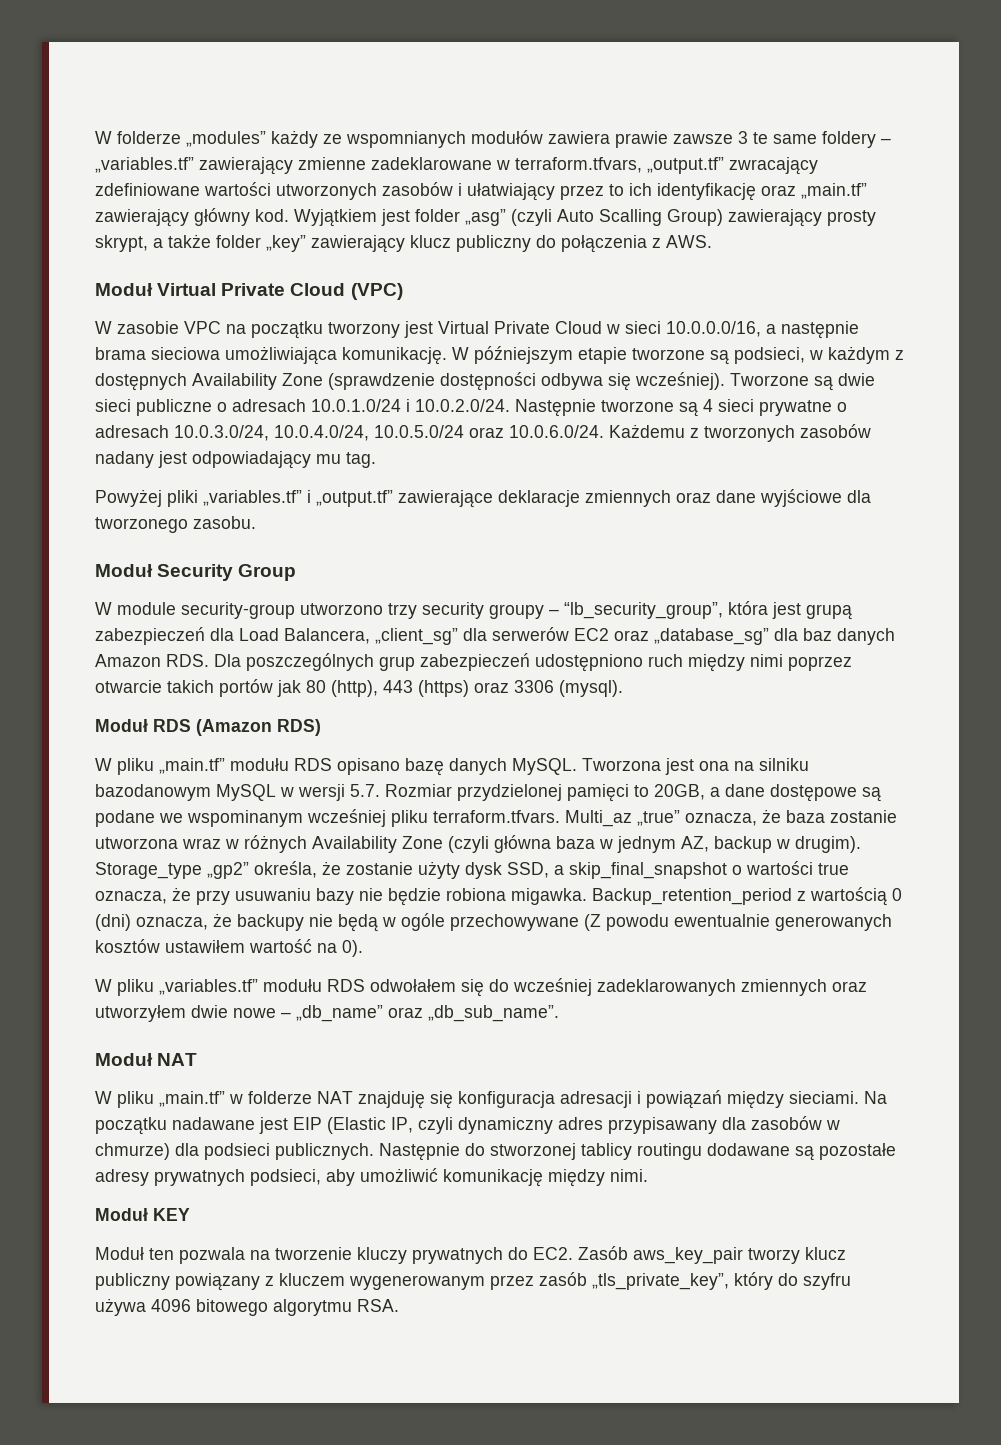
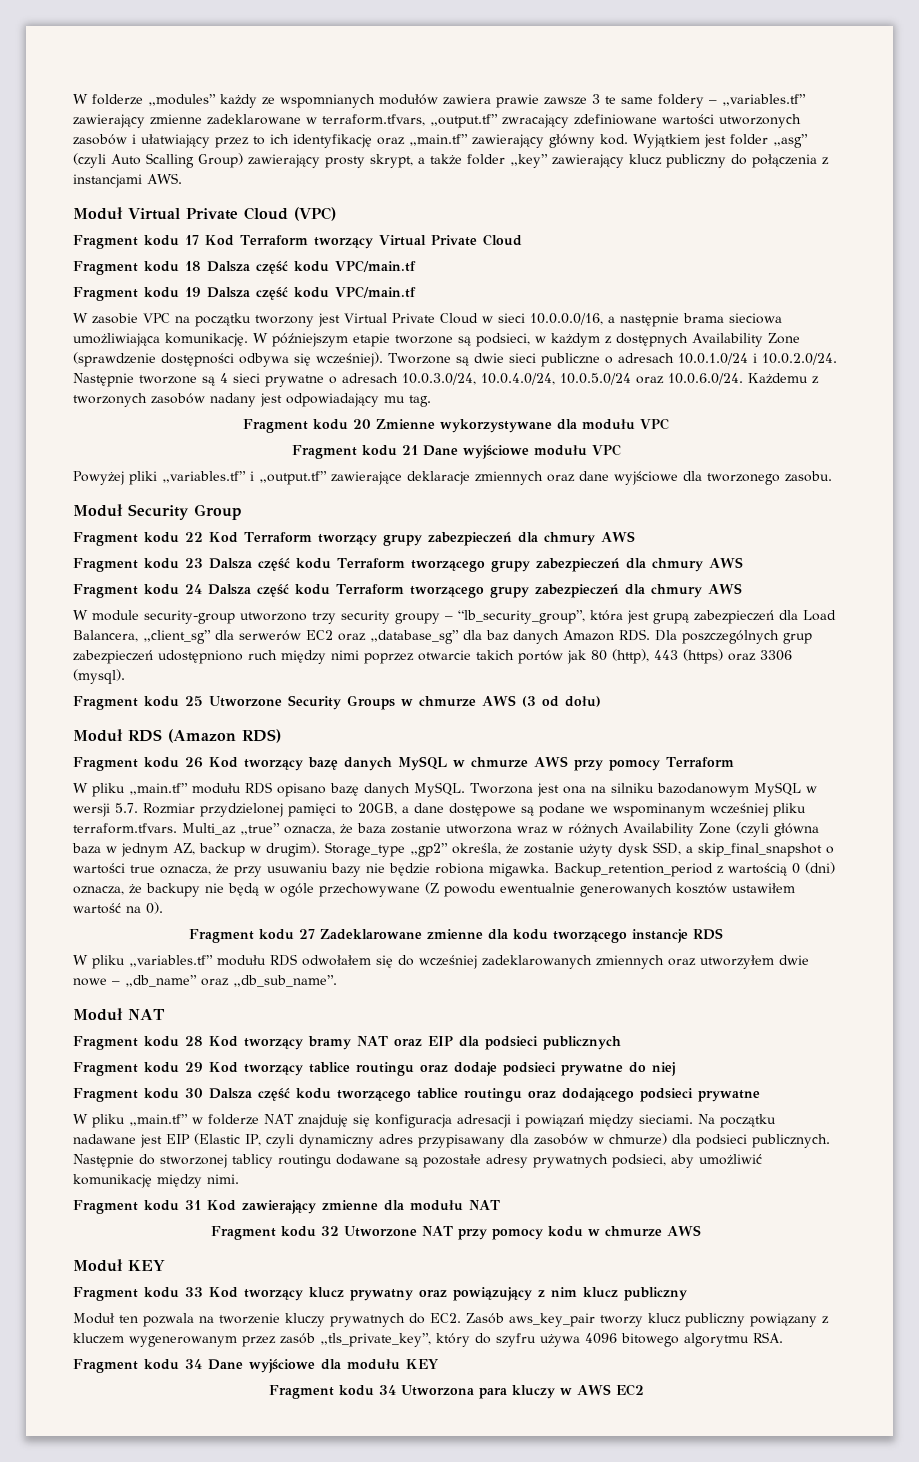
(661, 243) none -> [73,174,142,188] instancjami
(403, 291) none -> [73,234,522,249] [73,260,416,275] [73,286,416,301] // Fragment kodu 17 Kod Terraform tworzący Virtual Private Cloud // Fragment kodu 18 Dalsza część kodu VPC/main.tf // Fragment kodu 19 Dalsza część kodu VPC/main.tf
(376, 460) none -> [243,418,669,433] [291,444,621,459] // Fragment kodu 20 Zmienne wykorzystywane dla modułu VPC // Fragment kodu 21 Dane wyjściowe modułu VPC
(297, 572) none -> [73,531,635,546] [73,557,743,572] [73,583,742,598] // Fragment kodu 22 Kod Terraform tworzący grupy zabezpieczeń dla chmury AWS // Fragment kodu 23 Dalsza część kodu Terraform tworzącego grupy zabezpieczeń dla chmury AWS // Fragment kodu 24 Dalsza część kodu Terraform tworzącego grupy zabezpieczeń dla chmury AWS
[95,719,321,736] Moduł RDS (Amazon RDS) -> [73,695,601,710] [73,729,281,743] [73,756,734,771] Fragment kodu 25 Utworzone Security Groups w chmurze AWS (3 od dołu) // Moduł RDS (Amazon RDS) // Fragment kodu 26 Kod tworzący bazę danych MySQL w chmurze AWS przy pomocy Terraform
(363, 948) none -> [189,928,723,943] // Fragment kodu 27 Zadeklarowane zmienne dla kodu tworzącego instancje RDS
(198, 1059) none -> [73,1036,621,1050] [73,1062,675,1076] [73,1088,760,1102] // Fragment kodu 28 Kod tworzący bramy NAT oraz EIP dla podsieci publicznych // Fragment kodu 29 Kod tworzący tablice routingu oraz dodaje podsieci prywatne do niej // Fragment kodu 30 Dalsza część kodu tworzącego tablice routingu oraz dodającego podsieci prywatne
[95,1208,190,1221] Moduł KEY -> [73,1200,500,1214] [211,1225,701,1240] [73,1259,165,1272] [73,1287,687,1301] Fragment kodu 31 Kod zawierający zmienne dla modułu NAT // Fragment kodu 32 Utworzone NAT przy pomocy kodu w chmurze AWS // Moduł KEY // Fragment kodu 33 Kod tworzący klucz prywatny oraz powiązujący z nim klucz publiczny
(399, 1305) none -> [73,1359,438,1373] [268,1384,644,1399] // Fragment kodu 34 Dane wyjściowe dla modułu KEY // Fragment kodu 34 Utworzona para kluczy w AWS EC2

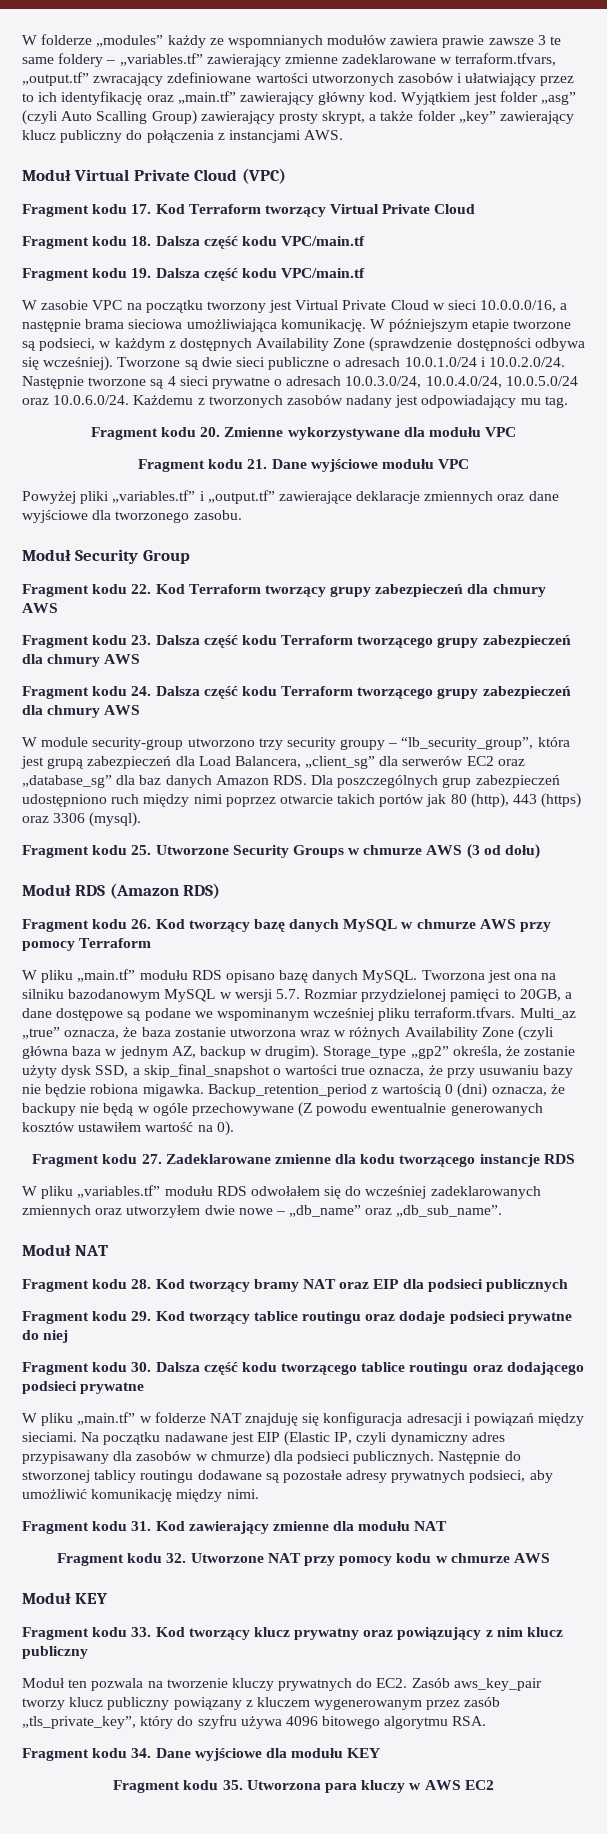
[185,235,199,245] 17 -> [131,204,152,214] 17.
[185,261,201,271] 18 -> [131,236,152,246] 18.
[185,287,201,297] 19 -> [131,268,152,278] 19.
[353,419,371,429] 20 -> [200,427,221,437] 20.
[401,445,418,455] 21 -> [247,459,268,469] 21.
[185,532,203,542] 22 -> [131,584,152,594] 22.
[185,558,203,568] 23 -> [131,635,152,645] 23.
[185,584,202,594] 24 -> [131,686,152,696] 24.
[185,696,203,706] 25 -> [131,845,152,855] 25.
[185,757,203,768] 26 -> [131,919,152,929] 26.
[299,929,315,939] 27 -> [141,1154,162,1164] 27.
[185,1036,203,1046] 28 -> [131,1279,152,1289] 28.
[185,1062,203,1072] 29 -> [131,1311,152,1321] 29.
[185,1088,203,1098] 30 -> [131,1362,152,1372] 30.
[185,1200,201,1210] 31 -> [131,1521,152,1531] 31.
[321,1226,340,1236] 32 -> [166,1553,187,1563] 32.
[185,1287,203,1297] 33 -> [131,1627,152,1637] 33.
[185,1359,202,1369] 34 -> [131,1748,152,1758] 34.
[378,1385,396,1395] 34 -> [222,1780,243,1790] 35.

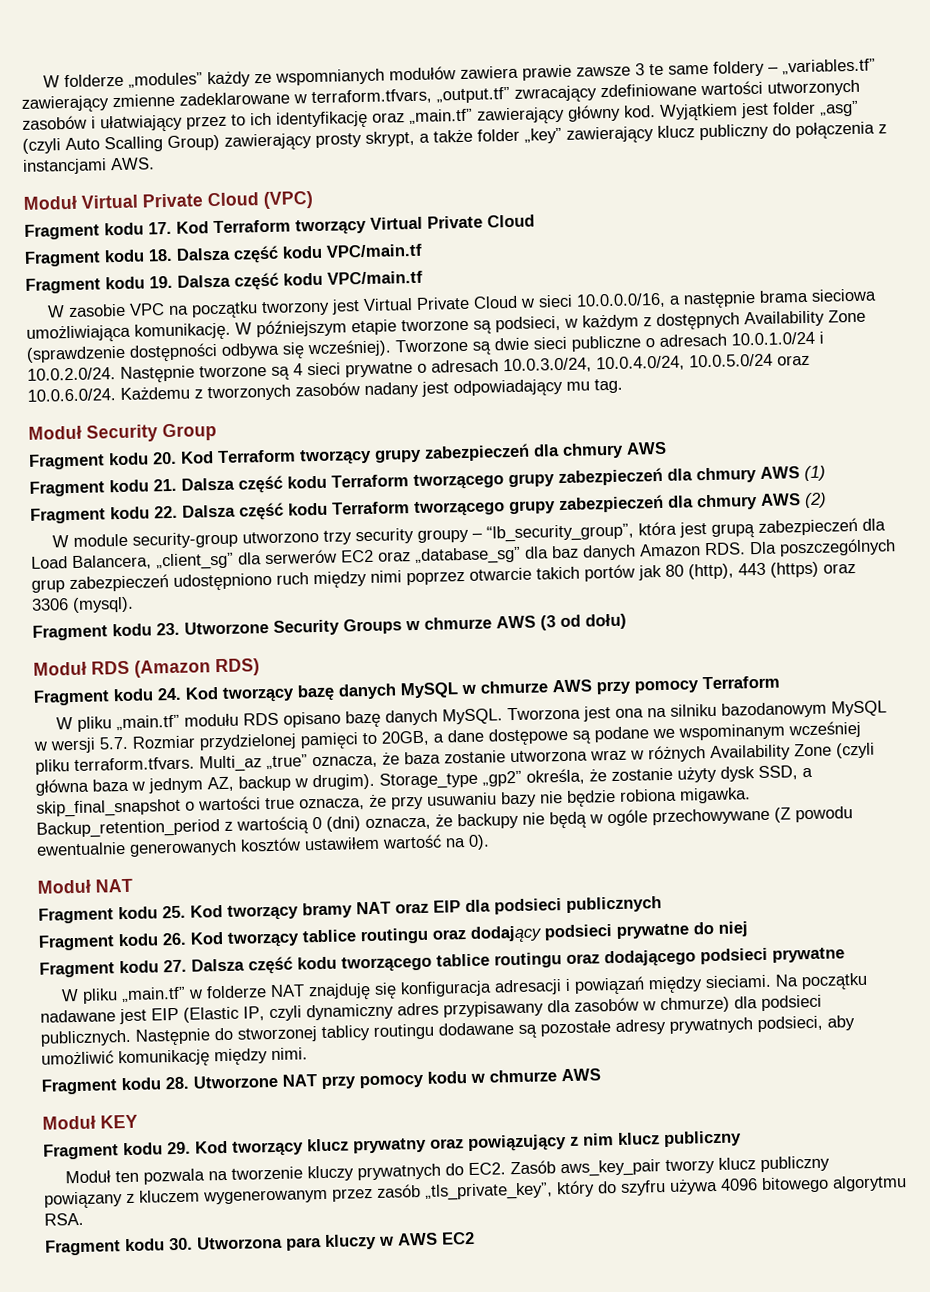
[90,427,517,440] [137,459,470,472] [22,490,559,504] [22,510,242,523] // Fragment kodu 20. Zmienne wykorzystywane dla modułu VPC // Fragment kodu 21. Dane wyjściowe modułu VPC // Powyżej pliki „variables.tf” i „output.tf” zawierające deklaracje zmiennych oraz dane wyjściowe dla tworzonego zasobu. -> (623, 386) none
[131,584,152,594] 22. -> [152,451,177,465] 20.
[131,635,152,645] 23. -> [153,478,177,492] 21.
[22,686,152,699] // Fragment kodu 24. -> [804,465,826,482] [30,505,178,524] (1) // Fragment kodu 22.
(141, 710) none -> [804,492,827,509] (2)
[131,845,152,855] 25. -> [156,622,180,636] 23.
[131,919,152,929] 26. -> [157,687,182,701] 24.
[32,1154,575,1167] [22,1185,541,1199] [22,1205,503,1218] // Fragment kodu 27. Zadeklarowane zmienne dla kodu tworzącego instancje RDS // W pliku „variables.tf” modułu RDS odwołałem się do wcześniej zadeklarowanych zmiennych oraz utworzyłem dwie nowe – „db_name” oraz „db_sub_name”. -> (490, 842) none
[131,1279,152,1289] 28. -> [162,905,186,919] 25.
[131,1311,152,1321] 29. -> [162,932,187,946] 26.
[399,1311,446,1324] dodaje -> [470,925,543,943] dodający
[131,1362,152,1372] 30. -> [163,959,187,973] 27.
[131,1521,448,1534] [57,1553,187,1566] 31. Kod zawierający zmienne dla modułu NAT // Fragment kodu 32. -> [165,1076,189,1090] 28.
[131,1627,152,1637] 33. -> [167,1141,191,1155] 29.
[131,1748,381,1761] [113,1780,243,1793] 34. Dane wyjściowe dla modułu KEY // Fragment kodu 35. -> [169,1237,193,1251] 30.

